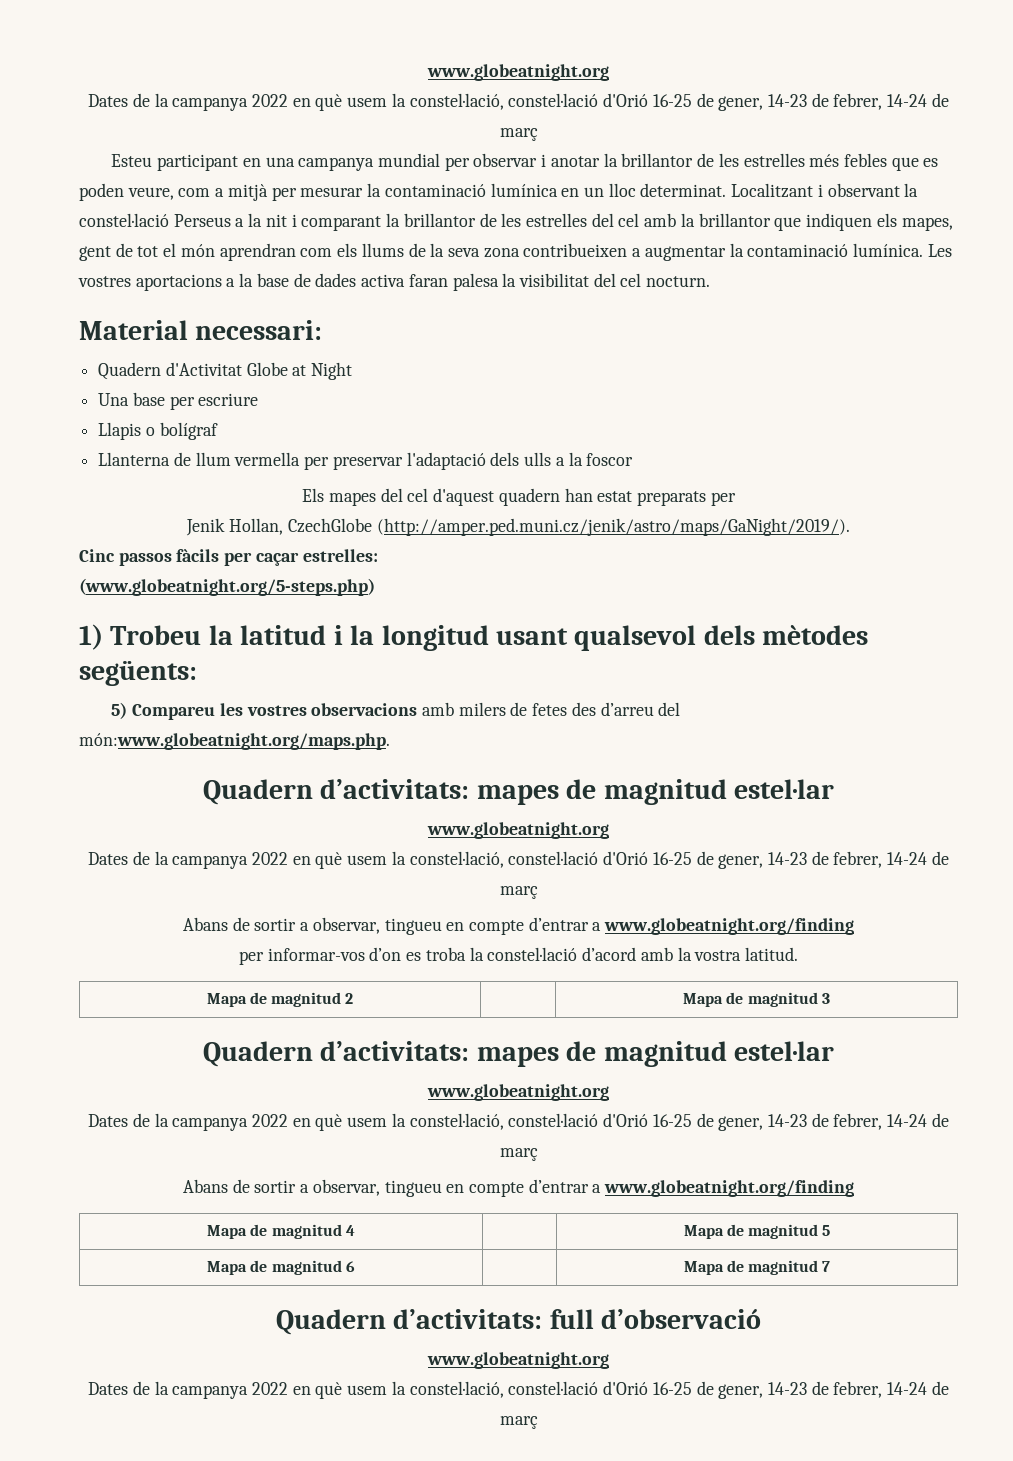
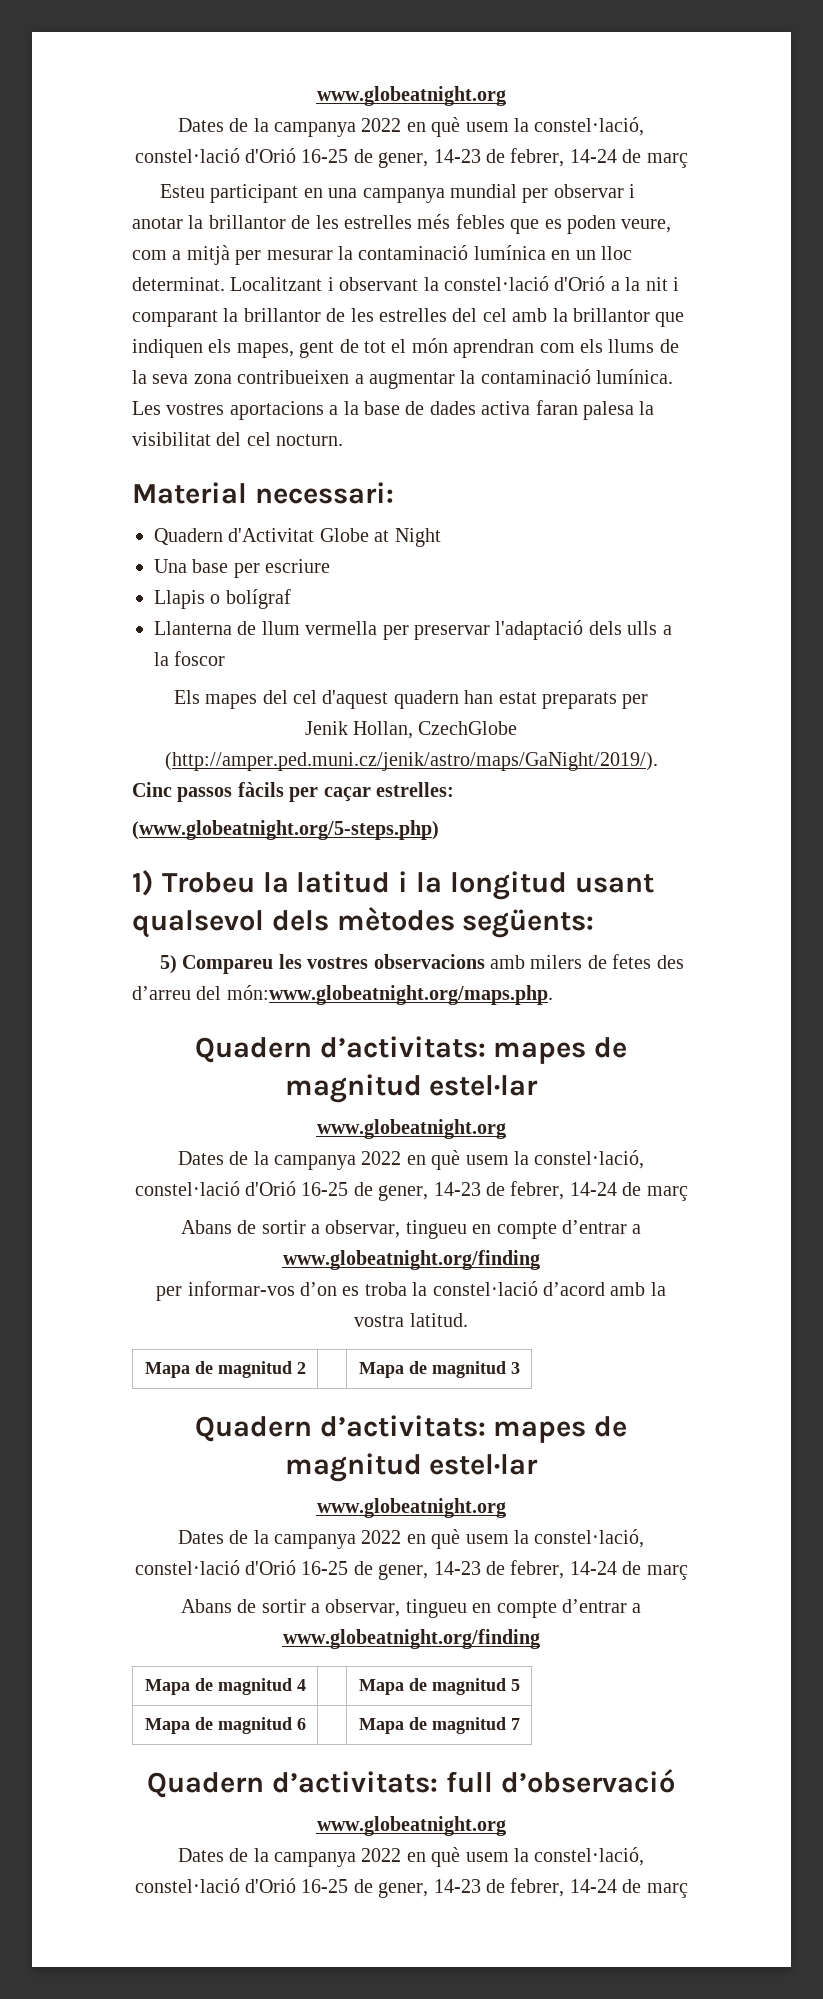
[173,214,231,227] Perseus -> [554,276,606,291] d'Orió

